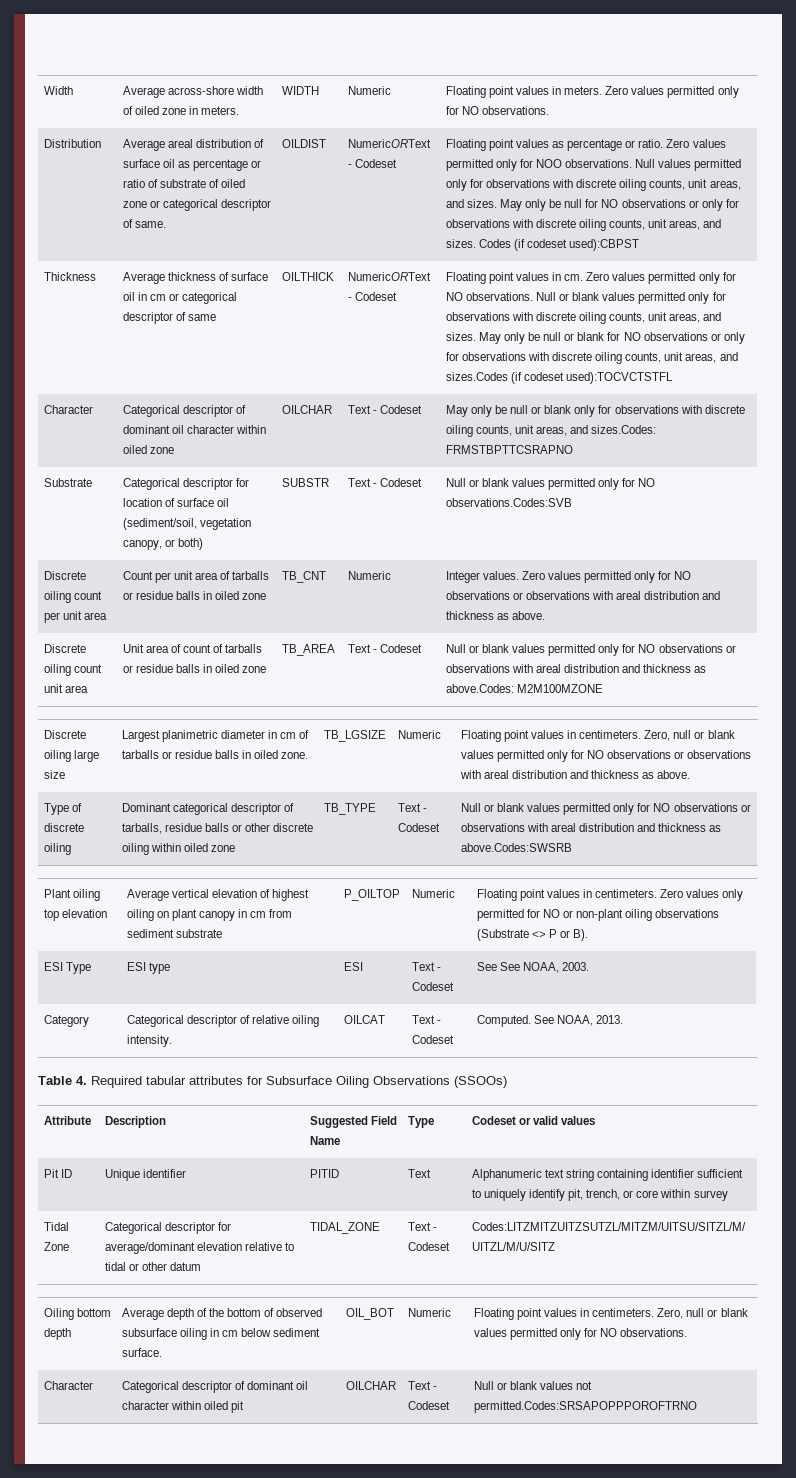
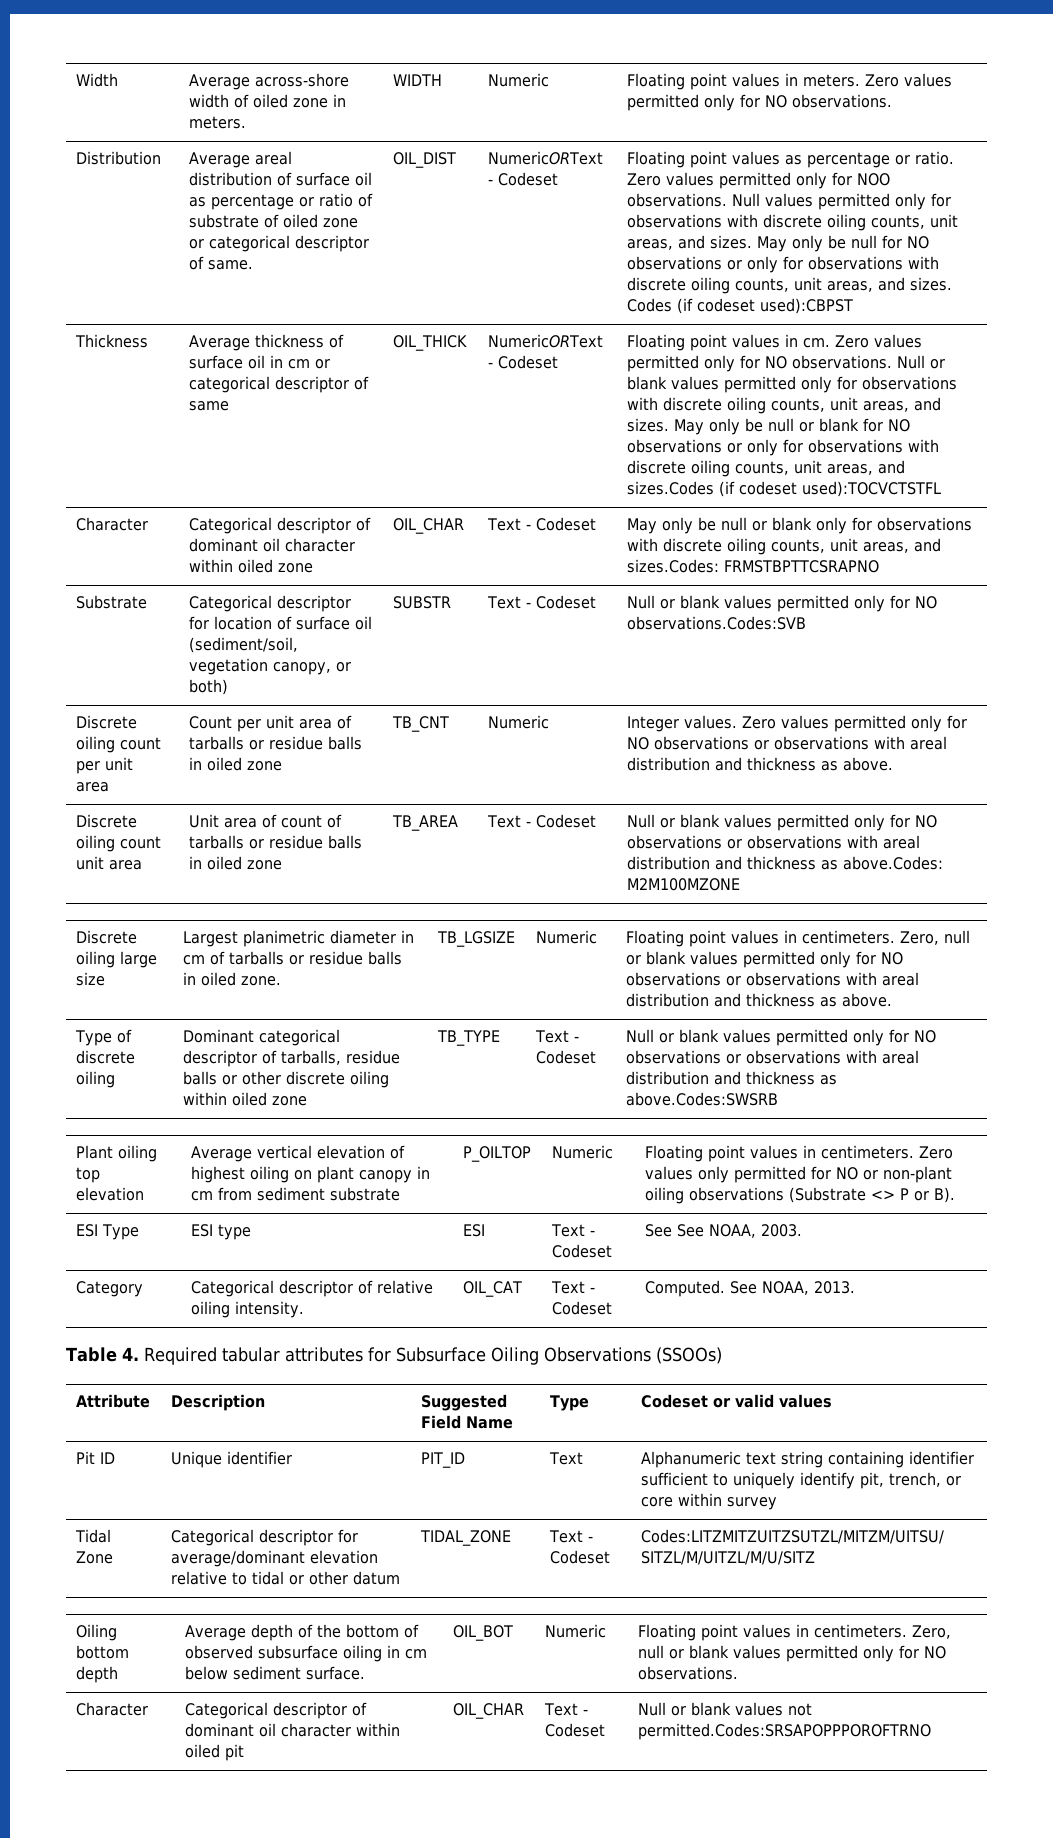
[281,139,326,148] OILDIST -> [393,152,457,168] OIL_DIST
[281,272,334,281] OILTHICK -> [393,335,468,351] OIL_THICK
[281,405,332,414] OILCHAR -> [393,518,465,534] OIL_CHAR
[343,1015,385,1024] OILCAT -> [463,1281,523,1297] OIL_CAT
[309,1169,339,1178] PITID -> [421,1452,466,1468] PIT_ID
[345,1381,396,1390] OILCHAR -> [453,1703,525,1719] OIL_CHAR

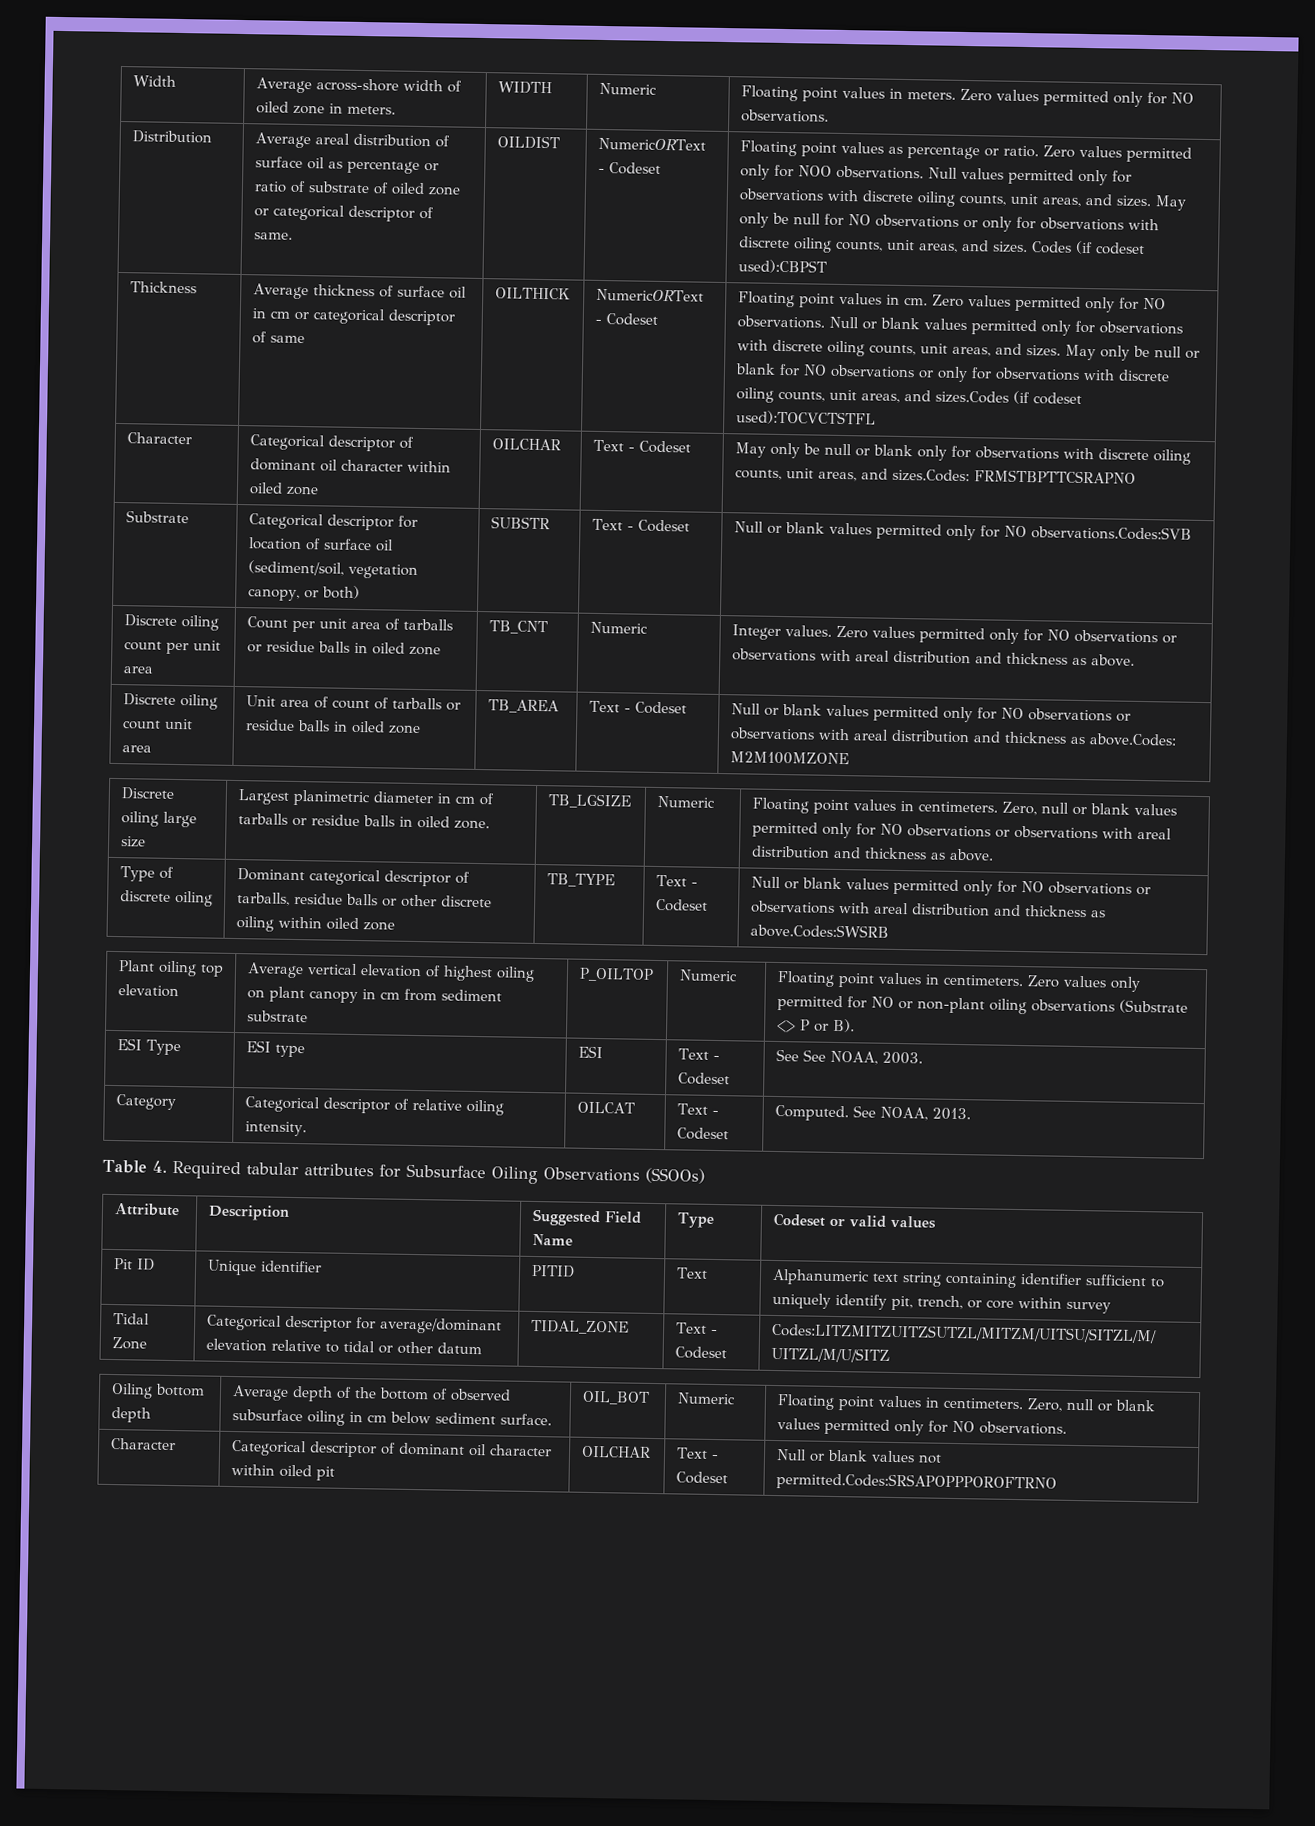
[393,152,457,168] OIL_DIST -> [496,135,560,150] OILDIST
[393,335,468,351] OIL_THICK -> [494,287,571,300] OILTHICK
[393,518,465,534] OIL_CHAR -> [491,438,561,451] OILCHAR
[463,1281,523,1297] OIL_CAT -> [576,1101,635,1114] OILCAT
[421,1452,466,1468] PIT_ID -> [530,1264,575,1278] PITID
[453,1703,525,1719] OIL_CHAR -> [580,1445,651,1458] OILCHAR

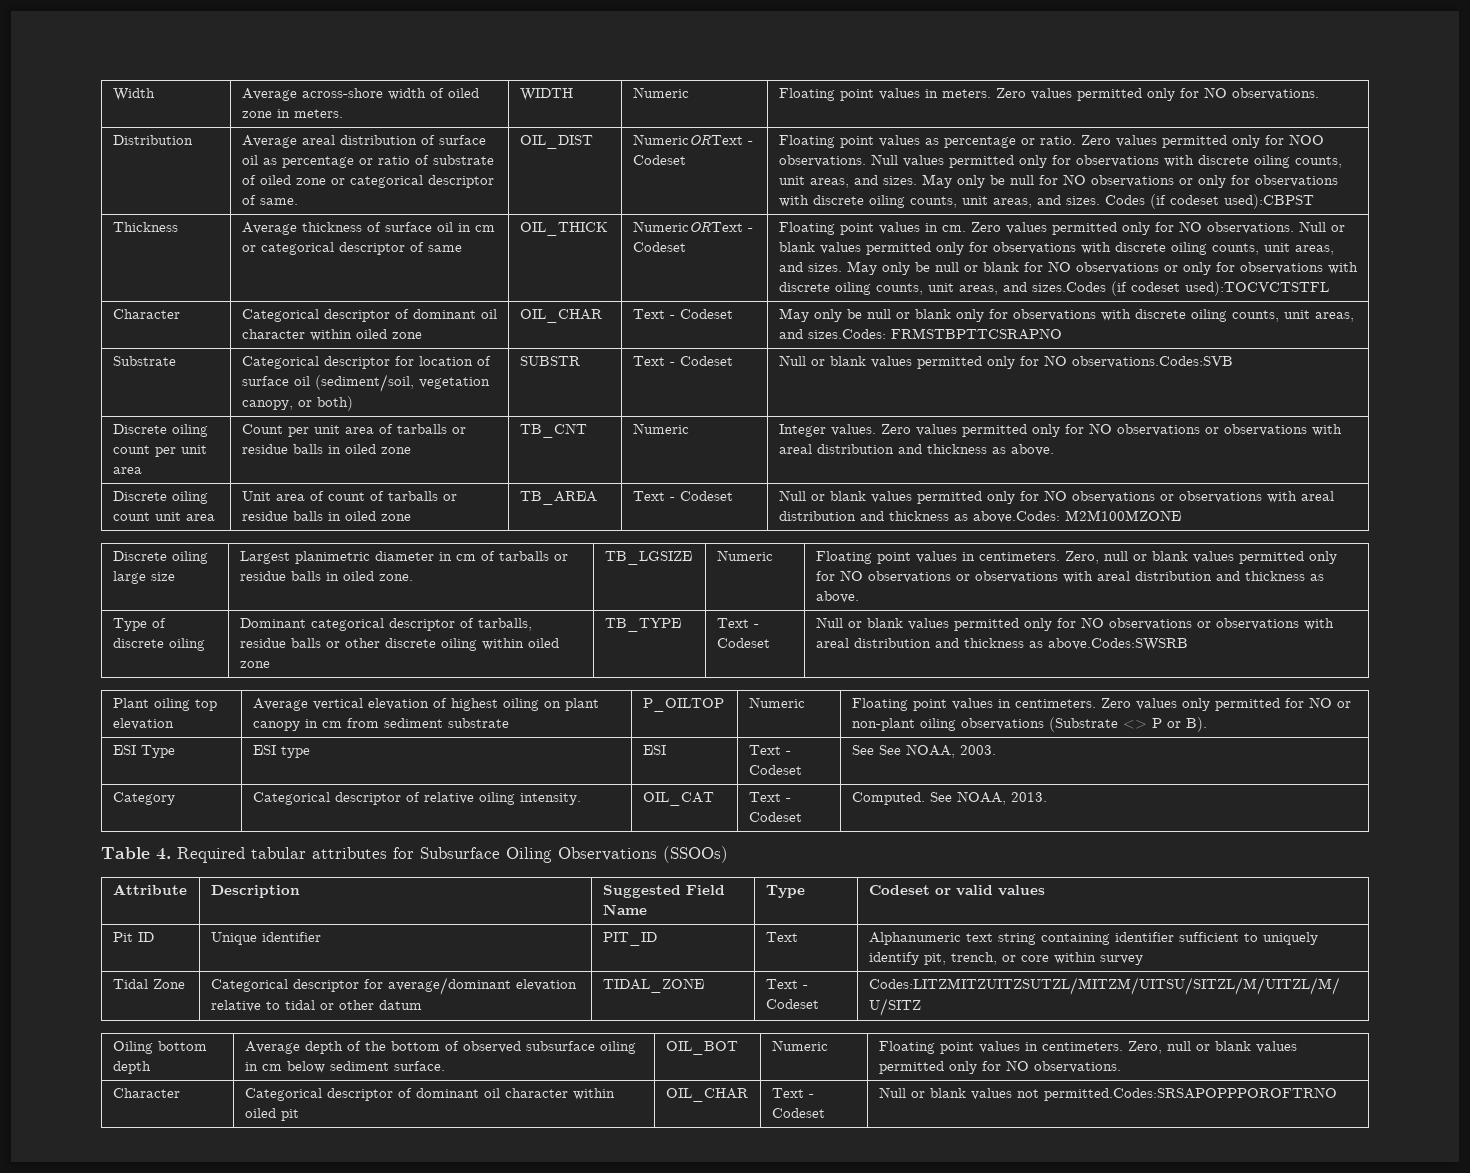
[496,135,560,150] OILDIST -> [519,135,593,149] OIL_DIST
[494,287,571,300] OILTHICK -> [519,222,608,236] OIL_THICK
[491,438,561,451] OILCHAR -> [519,309,602,323] OIL_CHAR
[576,1101,635,1114] OILCAT -> [642,792,714,806] OIL_CAT
[530,1264,575,1278] PITID -> [602,932,657,946] PIT_ID
[580,1445,651,1458] OILCHAR -> [665,1088,748,1102] OIL_CHAR

